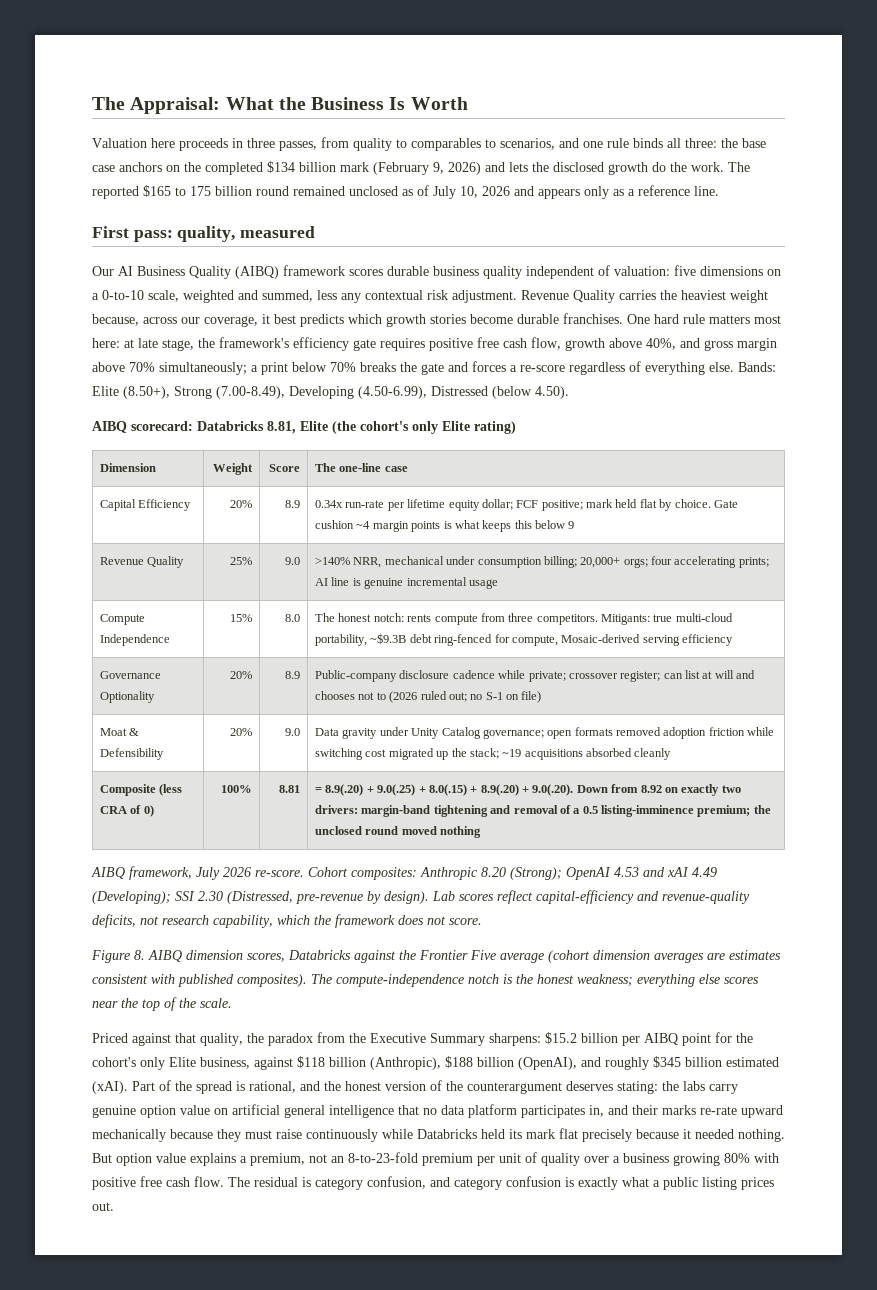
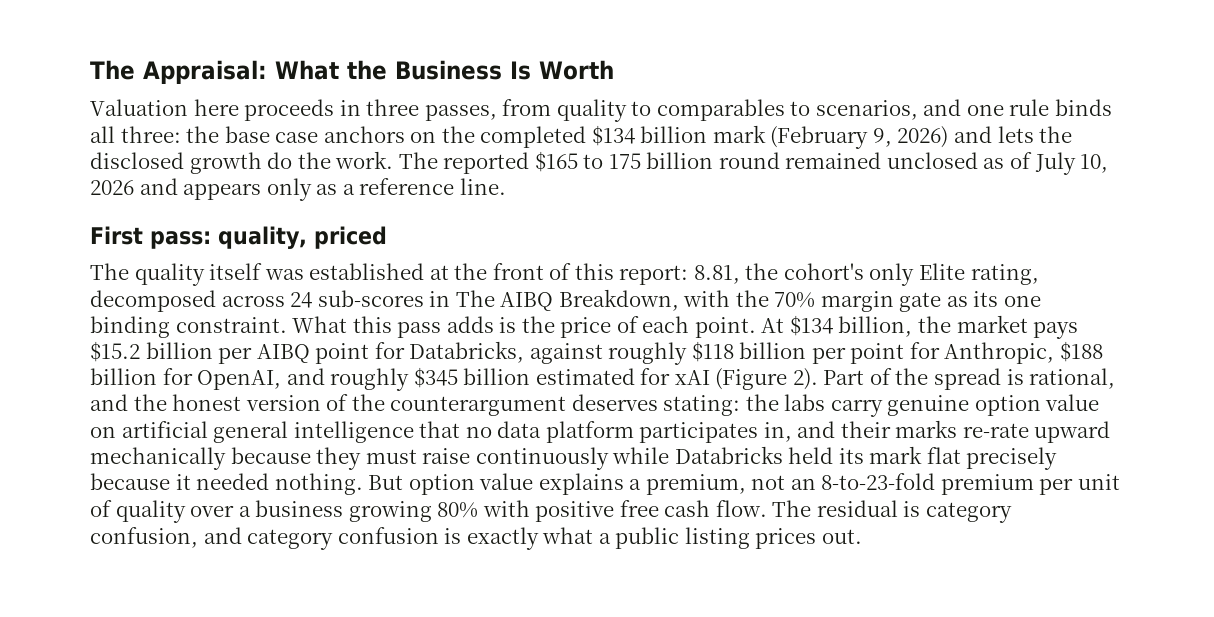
[240,226,316,238] [92,265,781,279] [92,290,768,303] [92,313,781,327] [92,337,777,351] [92,361,776,375] [92,386,569,399] [92,421,516,434] [99,463,156,472] [213,463,254,475] [269,464,301,472] [314,463,408,472] [99,499,192,511] [230,500,253,508] [285,500,301,508] [314,499,738,511] [314,520,575,532] [99,556,185,568] [230,557,253,565] [285,557,301,565] [314,556,769,568] [314,577,498,589] [99,614,145,625] [99,634,170,646] [230,614,253,622] [285,614,301,622] [314,613,733,625] [314,633,733,646] [99,671,161,679] [99,691,155,703] [230,671,253,679] [285,671,301,679] [314,670,756,682] [314,691,542,703] [99,728,140,736] [99,748,164,760] [230,728,253,736] [285,728,301,736] [314,727,775,739] [314,748,672,760] [99,784,183,796] [99,805,154,817] [221,785,253,793] [279,785,301,793] [314,784,741,796] [314,805,771,817] [314,826,482,838] [91,866,717,880] [92,890,750,904] [92,914,482,928] [91,950,781,963] [92,974,759,987] [92,997,232,1011] [92,1032,541,1046] measured // Our AI Business Quality (AIBQ) framework scores durable business quality independent of valuation: five dimensions on a 0-to-10 scale, weighted and summed, less any contextual risk adjustment. Revenue Quality carries the heaviest weight because, across our coverage, it best predicts which growth stories become durable franchises. One hard rule matters most here: at late stage, the framework's efficiency gate requires positive free cash flow, growth above 40%, and gross margin above 70% simultaneously; a print below 70% breaks the gate and forces a re-score regardless of everything else. Bands: Elite (8.50+), Strong (7.00-8.49), Developing (4.50-6.99), Distressed (below 4.50). // AIBQ scorecard: Databricks 8.81, Elite (the cohort's only Elite rating) // Dimension | Weight | Score | The one-line case // Capital Efficiency | 20% | 8.9 | 0.34x run-rate per lifetime equity dollar; FCF positive; mark held flat by choice. Gate cushion ~4 margin points is what keeps this below 9 // Revenue Quality | 25% | 9.0 | >140% NRR, mechanical under consumption billing; 20,000+ orgs; four accelerating prints; AI line is genuine incremental usage // Compute Independence | 15% | 8.0 | The honest notch: rents compute from three competitors. Mitigants: true multi-cloud portability, ~$9.3B debt ring-fenced for compute, Mosaic-derived serving efficiency // Governance Optionality | 20% | 8.9 | Public-company disclosure cadence while private; crossover register; can list at will and chooses not to (2026 ruled out; no S-1 on file) // Moat & Defensibility | 20% | 9.0 | Data gravity under Unity Catalog governance; open formats removed adoption friction while switching cost migrated up the stack; ~19 acquisitions absorbed cleanly // Composite (less CRA of 0) | 100% | 8.81 | = 8.9(.20) + 9.0(.25) + 8.0(.15) + 8.9(.20) + 9.0(.20). Down from 8.92 on exactly two drivers: margin-band tightening and removal of a 0.5 listing-imminence premium; the unclosed round moved nothing // AIBQ framework, July 2026 re-score. Cohort composites: Anthropic 8.20 (Strong); OpenAI 4.53 and xAI 4.49 (Developing); SSI 2.30 (Distressed, pre-revenue by design). Lab scores reflect capital-efficiency and revenue-quality deficits, not research capability, which the framework does not score. // Figure 8. AIBQ dimension scores, Databricks against the Frontier Five average (cohort dimension averages are estimates consistent with published composites). The compute-independence notch is the honest weakness; everything else scores near the top of the scale. // Priced against that quality, the paradox from the Executive Summary sharpens: -> [313,226,387,249] [90,263,1039,286] [90,289,1042,312] [90,315,1079,339] priced // The quality itself was established at the front of this report: 8.81, the cohort's only Elite rating, decomposed across 24 sub-scores in The AIBQ Breakdown, with the 70% margin gate as its one binding constraint. What this pass adds is the price of each point. At $134 billion, the market pays
[736,1033,753,1043] [92,1056,577,1070] the cohort's only Elite business, against $118 billion (Anthropic), $188 billion (OpenAI), -> [409,341,1104,365] [90,368,282,390] Databricks, against roughly $118 billion per point for Anthropic, $188 billion for OpenAI,
[92,1081,128,1094] (xAI). -> [640,368,818,390] for xAI (Figure 2).

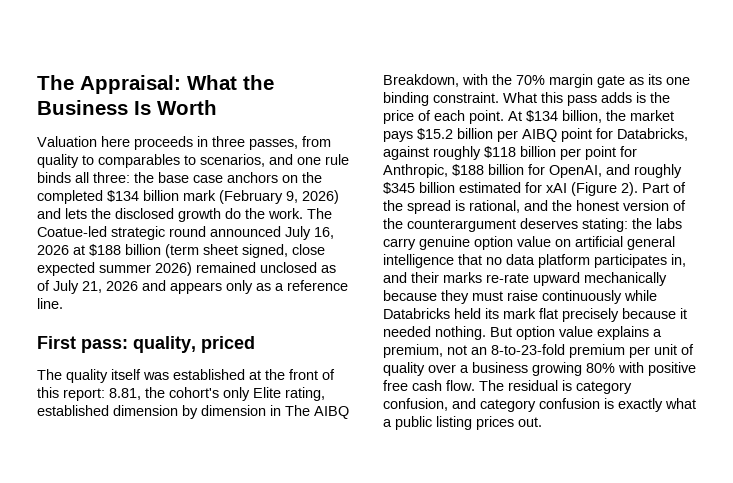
[443,151,780,174] reported $165 to 175 billion round -> [37,226,334,240] [37,244,325,258] [37,262,192,276] Coatue-led strategic round announced July 16, 2026 at $188 billion (term sheet signed, close expected summer 2026)
[1080,154,1109,173] 10, -> [82,281,102,293] 21,
[90,290,424,312] decomposed across 24 sub-scores -> [37,405,266,419] established dimension by dimension

